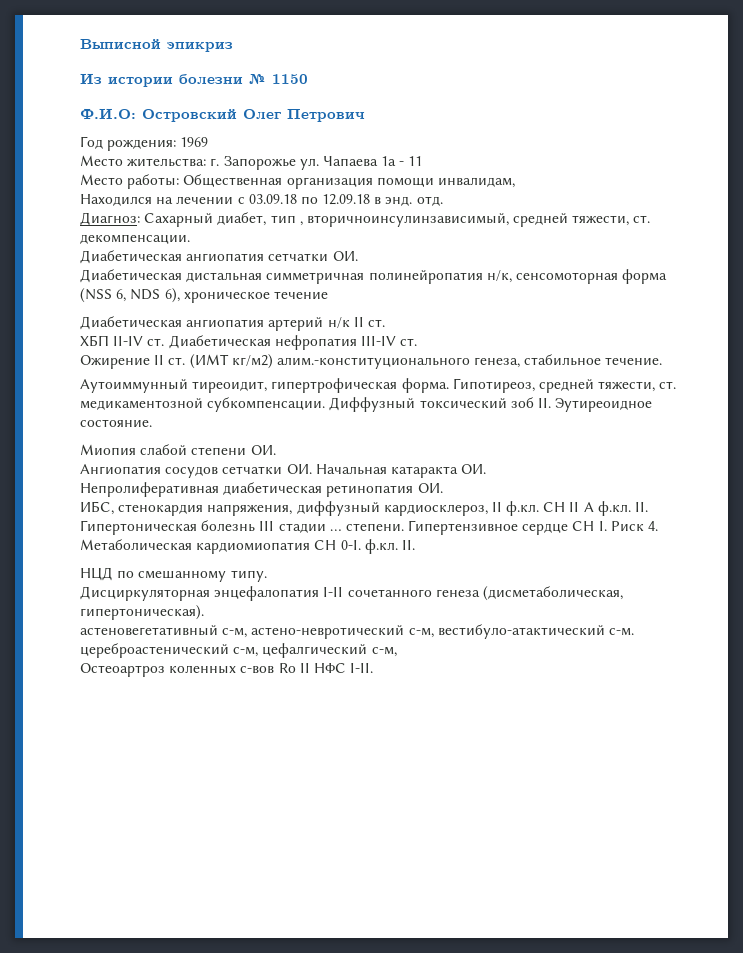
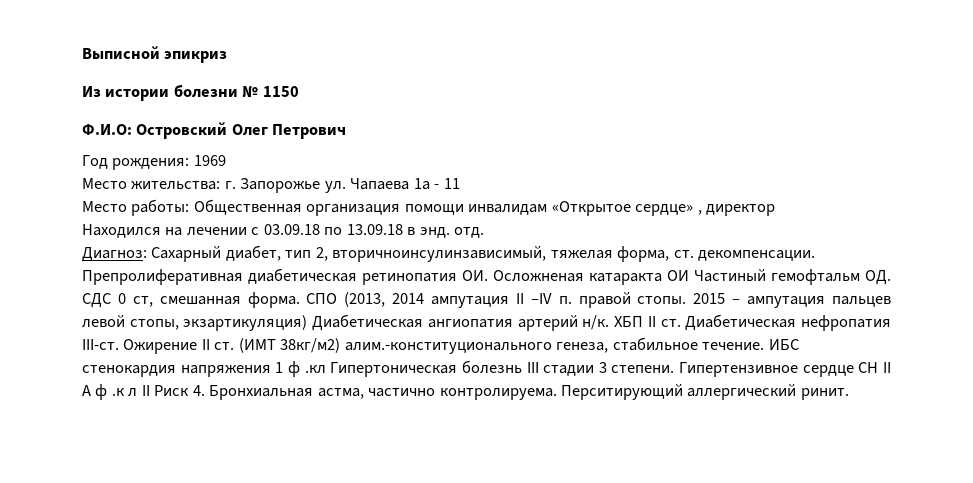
[437,177,515,188] инвалидам, -> [468,201,776,216] инвалидам «Открытое сердце» , директор
[322,194,371,205] 12.09.18 -> [346,224,403,235] 13.09.18
[299,213,651,227] [80,234,190,244] [80,250,358,264] [80,269,668,284] [80,288,328,303] , вторичноинсулинзависимый, средней тяжести, ст. декомпенсации. // Диабетическая ангиопатия сетчатки ОИ. // Диабетическая дистальная симметричная полинейропатия н/к, сенсомоторная форма (NSS 6, NDS 6), хроническое течение // -> [315,246,816,262] [82,268,891,285] [82,292,891,308] [82,315,308,331] 2, вторичноинсулинзависимый, тяжелая форма, ст. декомпенсации. Препролиферативная диабетическая ретинопатия ОИ. Осложненая катаракта ОИ Частиный гемофтальм ОД. СДС 0 ст, смешанная форма. СПО (2013, 2014 ампутация II –IV п. правой стопы. 2015 – ампутация пальцев левой стопы, экзартикуляция)
[327,317,385,328] [80,335,418,350] н/к II ст. // ХБП II-IV ст. Диабетическая нефропатия III-IV ст. // -> [582,314,892,331] [82,339,119,350] н/к. ХБП II ст. Диабетическая нефропатия III-ст.
[231,354,273,369] кг/м2) -> [280,338,341,353] 38кг/м2)
[80,378,677,393] [80,397,653,412] [80,419,152,427] [80,444,276,455] [80,464,487,478] [80,482,443,497] [80,501,649,516] // Аутоиммунный тиреоидит, гипертрофическая форма. Гипотиреоз, средней тяжести, ст. медикаментозной субкомпенсации. Диффузный токсический зоб II. Эутиреоидное состояние. // Миопия слабой степени ОИ. // Ангиопатия сосудов сетчатки ОИ. Начальная катаракта ОИ. // Непролиферативная диабетическая ретинопатия ОИ. // ИБС, стенокардия напряжения, диффузный кардиосклероз, II ф.кл. СН II А ф.кл. II. -> [768,339,799,350] [82,361,326,377] ИБС стенокардия напряжения 1 ф .кл
[329,529,342,531] … -> [598,362,607,373] 3
[598,521,659,531] [80,539,415,554] [80,567,267,582] [80,586,623,601] [80,605,204,620] [80,624,634,639] [80,643,397,658] [80,663,374,677] I. Риск 4. Метаболическая кардиомиопатия СН 0-I. ф.кл. II. // НЦД по смешанному типу. // Дисциркуляторная энцефалопатия I-II сочетанного генеза (дисметаболическая, гипертоническая). // астеновегетативный с-м, астено-невротический с-м, вестибуло-атактический с-м. цереброастенический с-м, цефалгический с-м, // Остеоартроз коленных с-вов Rо II НФС I-II. -> [882,362,891,373] [82,384,849,400] II А ф .к л II Риск 4. Бронхиальная астма, частично контролируема. Перситирующий аллергический ринит.

